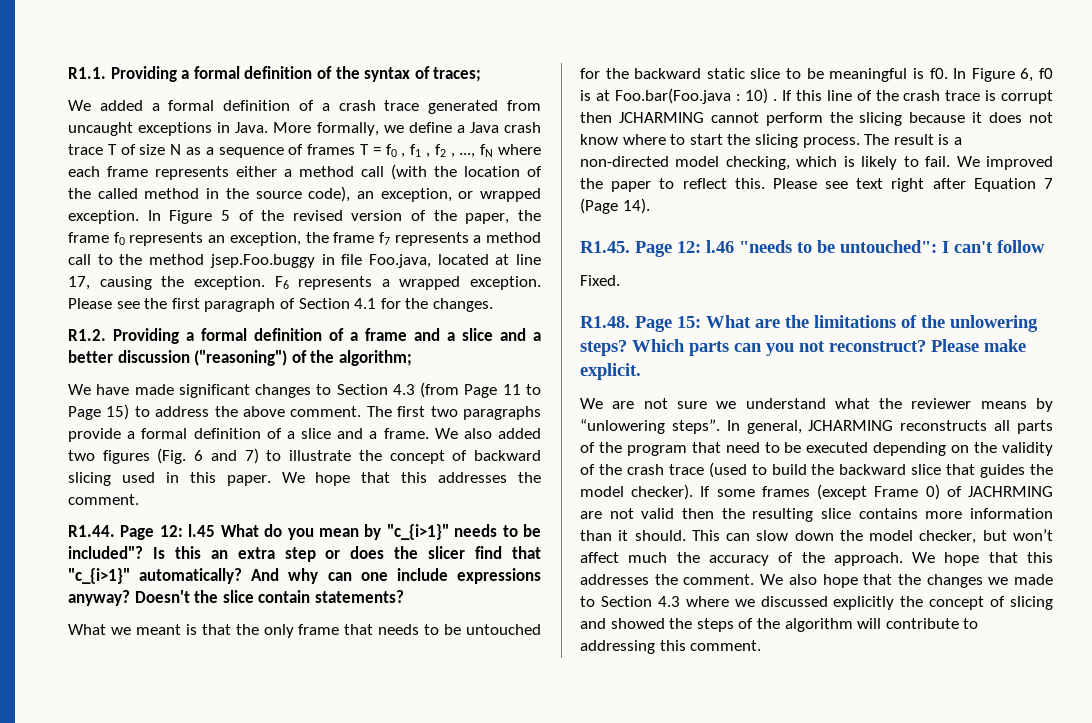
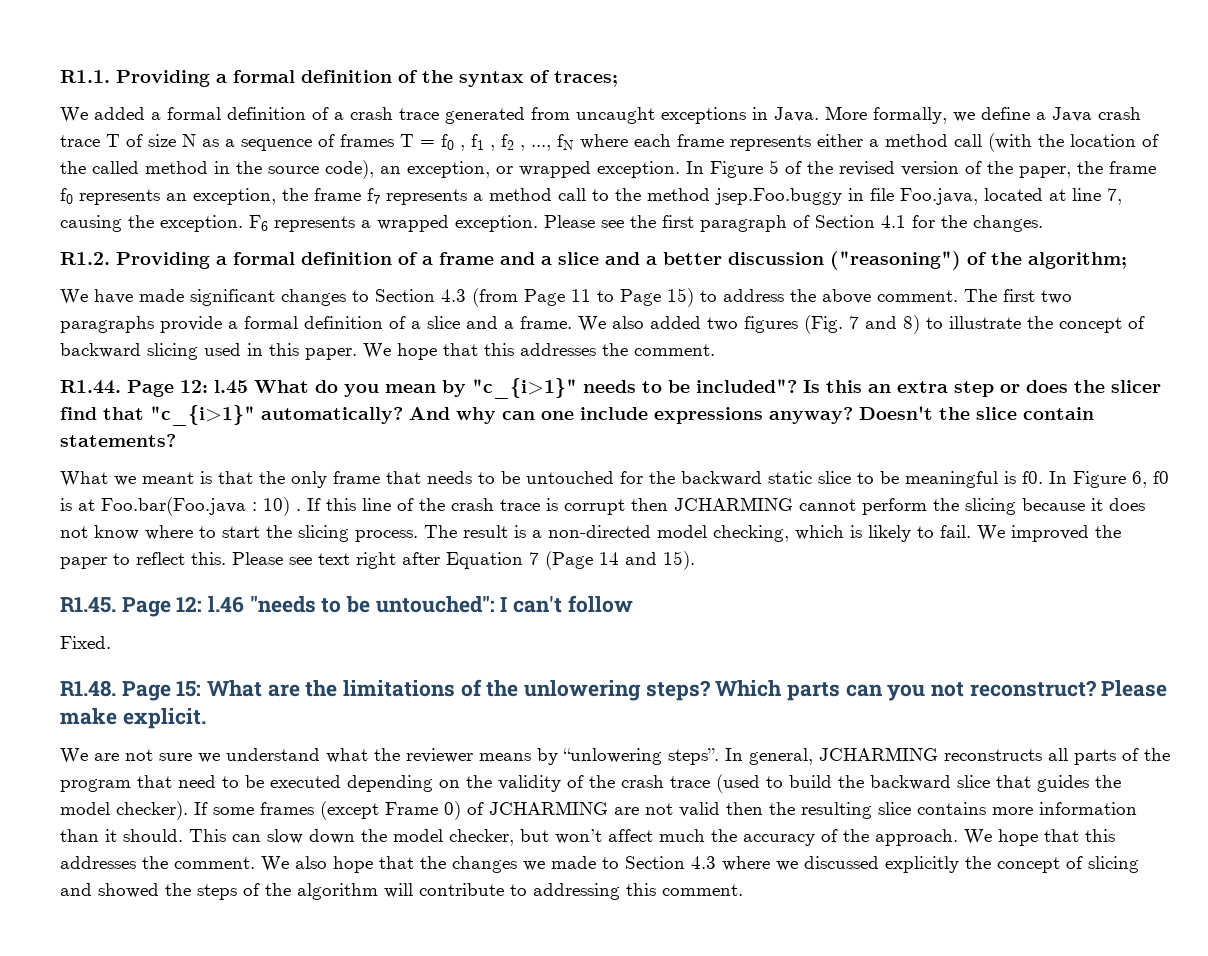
[68,276,90,290] 17, -> [1107,188,1122,205] 7,
[194,448,259,464] 6 and 7) -> [849,315,920,334] 7 and 8)
[622,198,650,214] 14). -> [599,551,695,570] 14 and 15).
[968,486,1053,497] JACHRMING -> [489,801,608,815] JCHARMING

